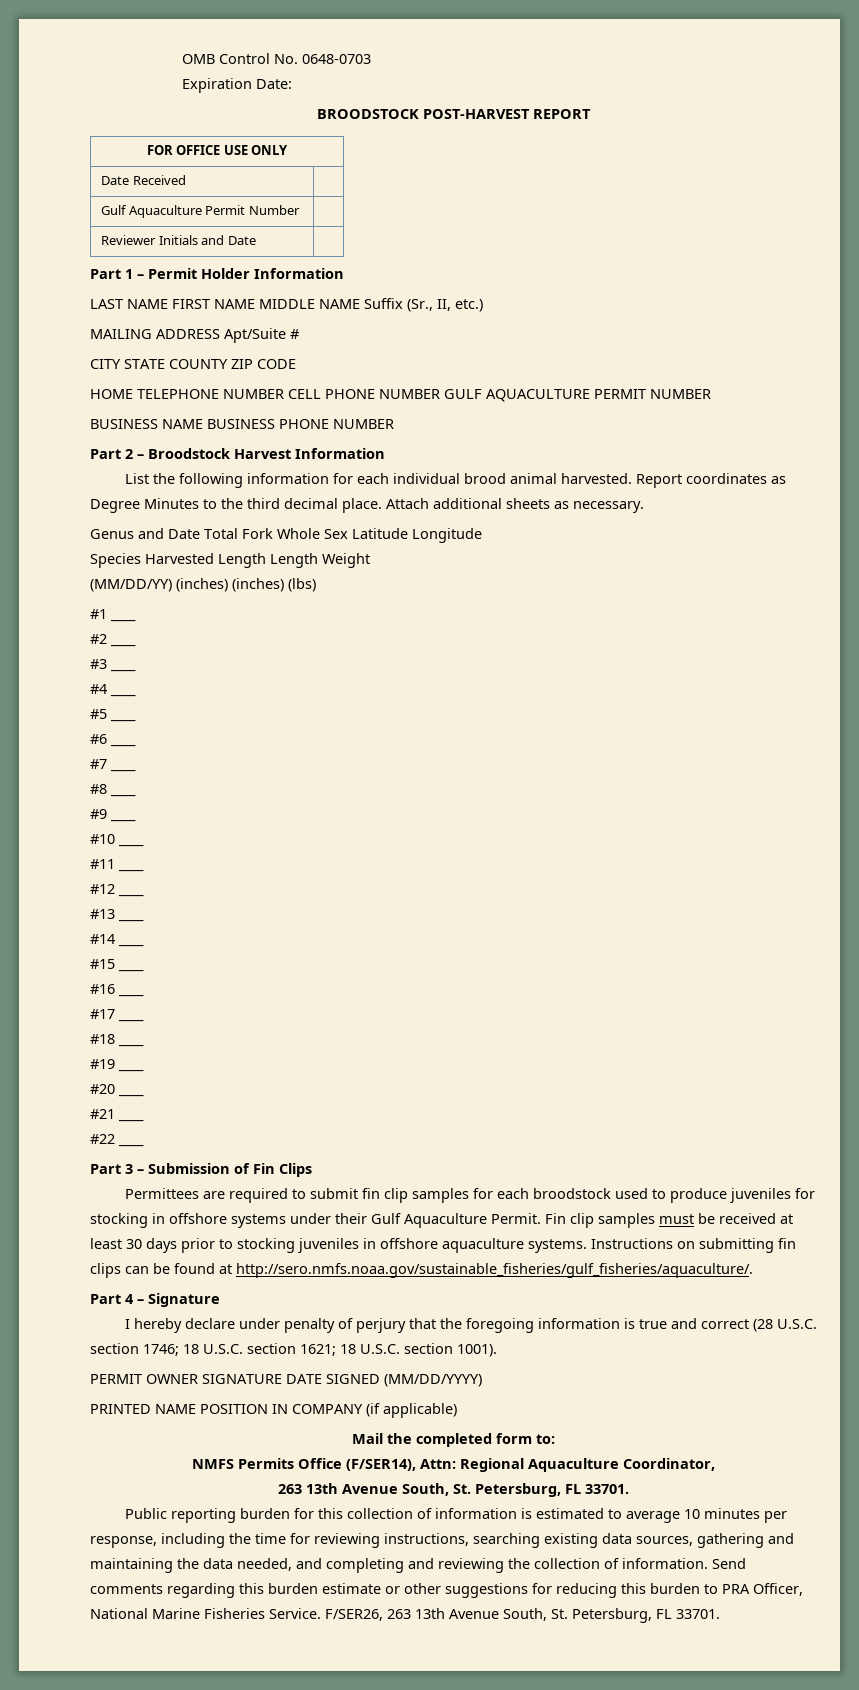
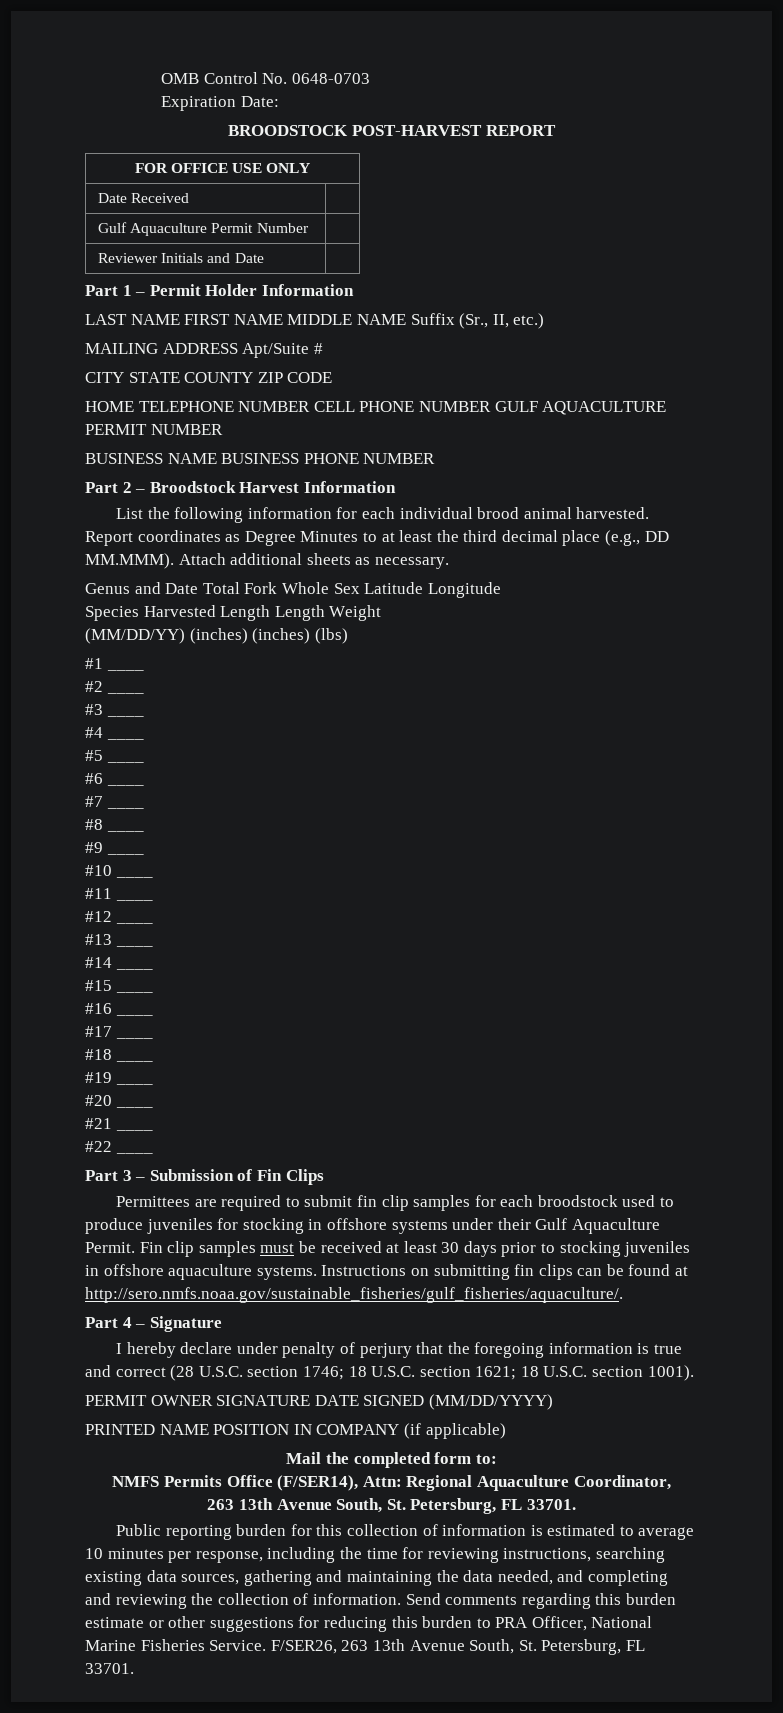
(217, 504) none -> [381,530,433,542] at least
[342,498,382,513] place. -> [562,530,669,546] [85,553,174,569] place (e.g., DD MM.MMM).

